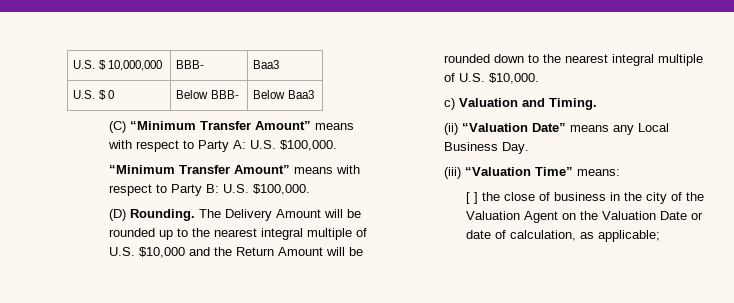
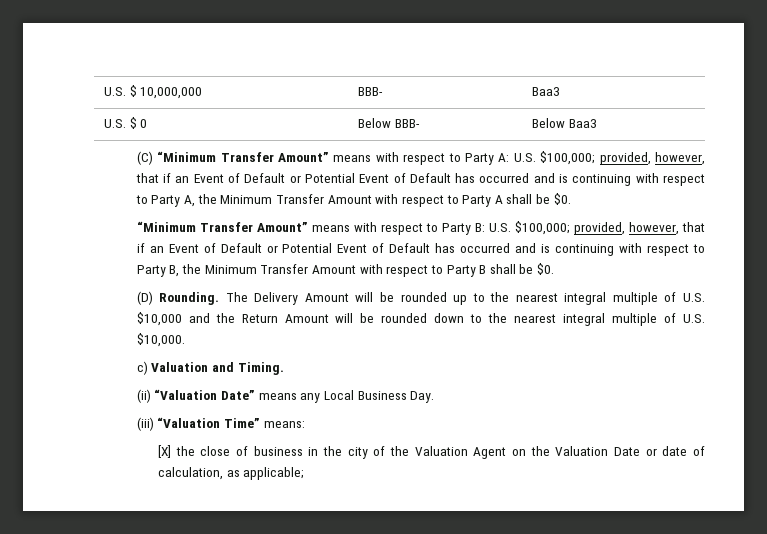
[280,140,338,151] $100,000. -> [540,151,706,165] [135,173,706,186] [135,193,571,207] $100,000; provided, however, that if an Event of Default or Potential Event of Default has occurred and is continuing with respect to Party A, the Minimum Transfer Amount with respect to Party A shall be $0.
[253,184,311,195] $100,000. -> [514,221,705,235] [136,243,705,256] [136,263,555,277] $100,000; provided, however, that if an Event of Default or Potential Event of Default has occurred and is continuing with respect to Party B, the Minimum Transfer Amount with respect to Party B shall be $0.
[465,192,478,204] [ ] -> [158,445,172,458] [X]

